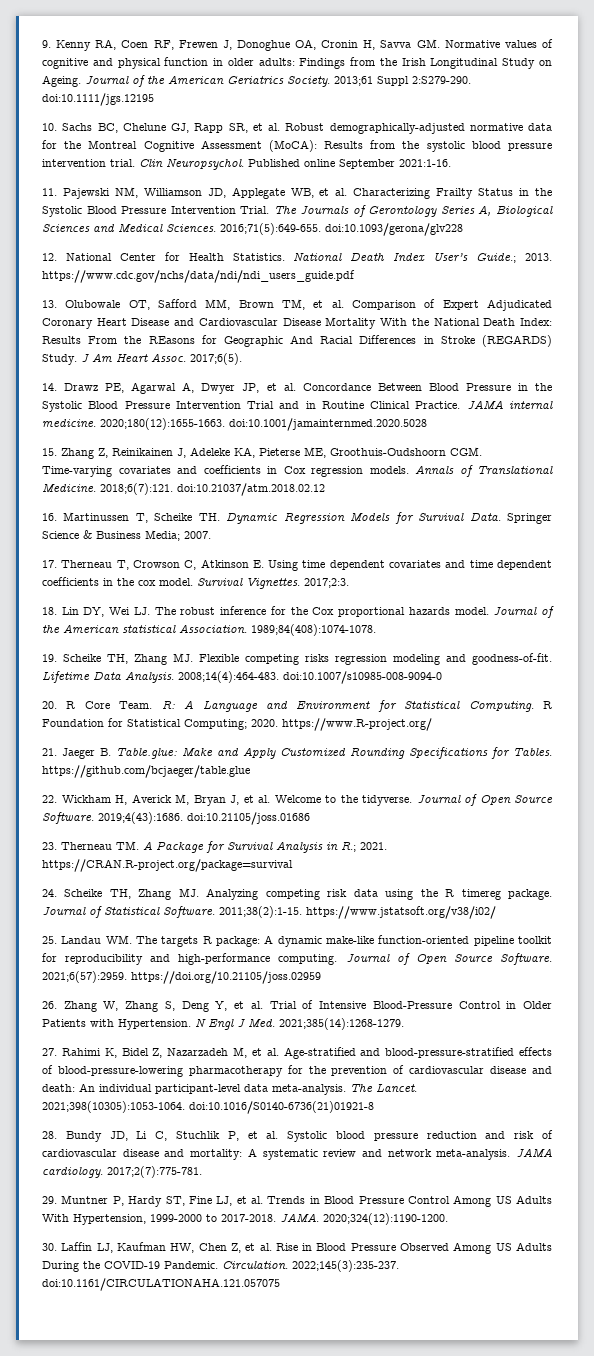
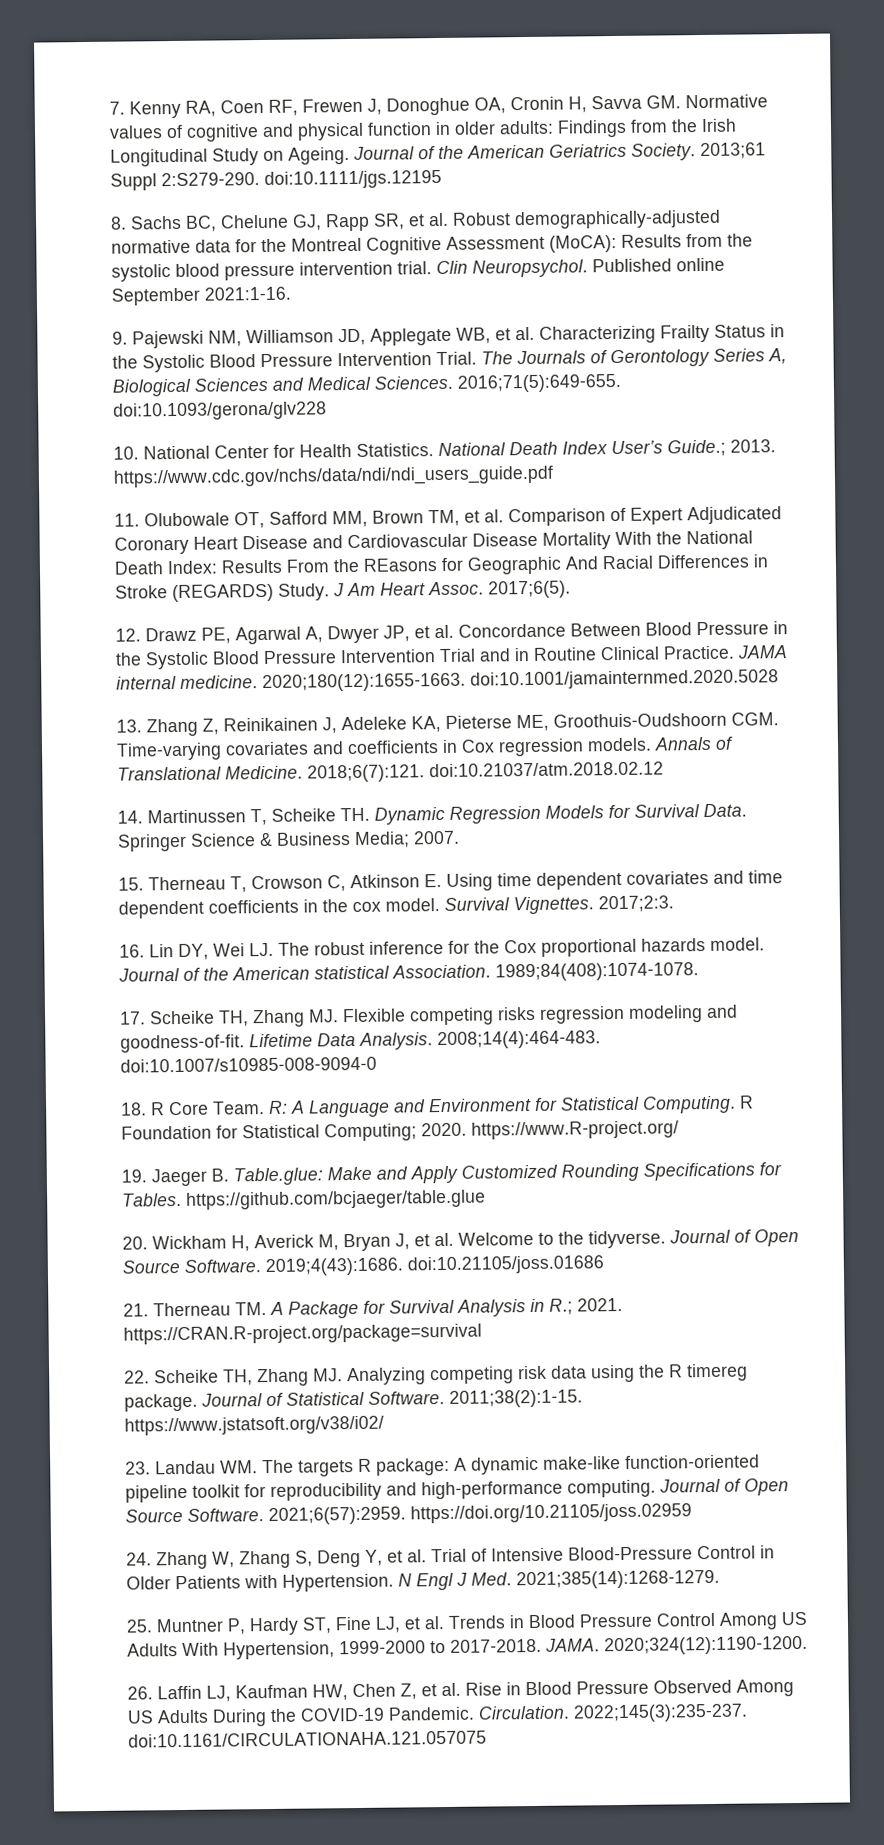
[42,40,51,48] 9. -> [109,101,125,115] 7.
[42,123,57,131] 10. -> [110,216,127,230] 8.
[42,188,57,196] 11. -> [112,331,128,345] 9.
[42,253,57,261] 12. -> [113,446,139,460] 10.
[42,300,57,308] 13. -> [114,513,140,527] 11.
[42,383,57,391] 14. -> [115,628,141,642] 12.
[42,448,57,456] 15. -> [116,719,142,733] 13.
[42,513,57,521] 16. -> [117,810,143,824] 14.
[42,560,57,568] 17. -> [118,877,144,891] 15.
[42,607,57,615] 18. -> [119,944,145,958] 16.
[42,654,57,662] 19. -> [119,1011,146,1025] 17.
[42,701,57,709] 20. -> [121,1102,147,1116] 18.
[42,748,57,756] 21. -> [121,1169,147,1183] 19.
[42,795,57,803] 22. -> [122,1236,148,1250] 20.
[42,842,57,850] 23. -> [123,1303,149,1317] 21.
[42,889,57,897] 24. -> [124,1370,150,1384] 22.
[42,936,57,944] 25. -> [125,1461,151,1475] 23.
[42,1001,57,1009] 26. -> [126,1552,152,1566] 24.
[42,1047,552,1059] [42,1065,553,1077] [42,1083,417,1095] [42,1101,374,1114] [42,1130,554,1142] [42,1148,552,1160] [42,1166,202,1178] [42,1196,57,1204] 27. Rahimi K, Bidel Z, Nazarzadeh M, et al. Age-stratified and blood-pressure-stratified effects of blood-pressure-lowering pharmacotherapy for the prevention of cardiovascular disease and death: An individual participant-level data meta-analysis. The Lancet. 2021;398(10305):1053-1064. doi:10.1016/S0140-6736(21)01921-8 // 28. Bundy JD, Li C, Stuchlik P, et al. Systolic blood pressure reduction and risk of cardiovascular disease and mortality: A systematic review and network meta-analysis. JAMA cardiology. 2017;2(7):775-781. // 29. -> [126,1619,153,1633] 25.
[42,1243,57,1251] 30. -> [127,1686,153,1700] 26.

